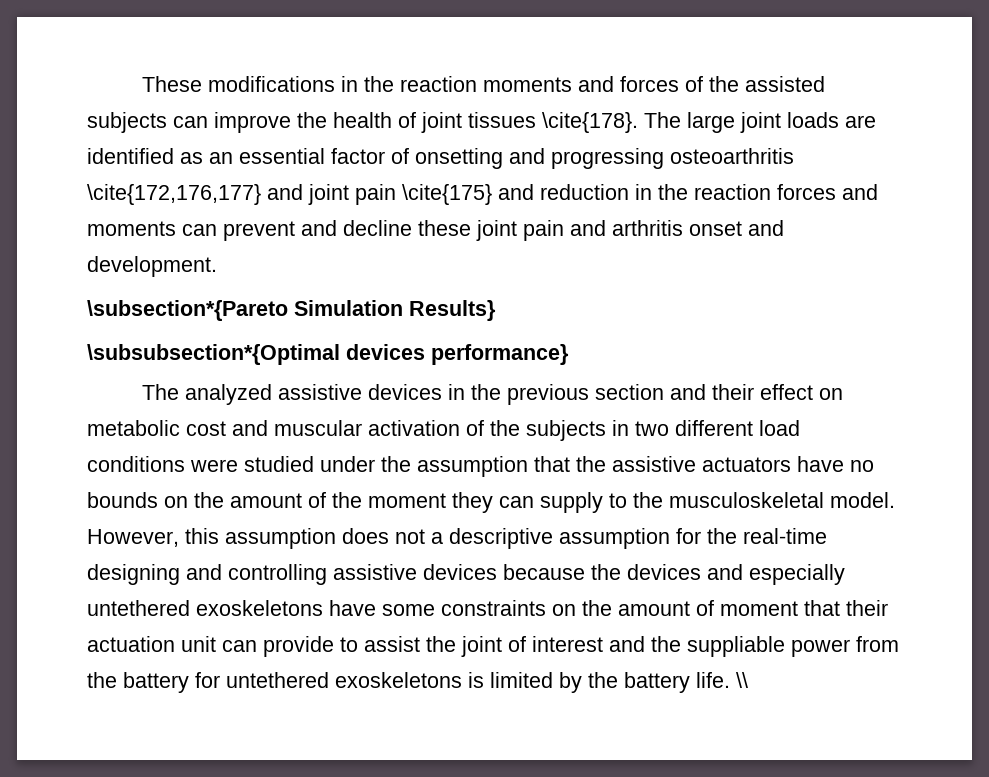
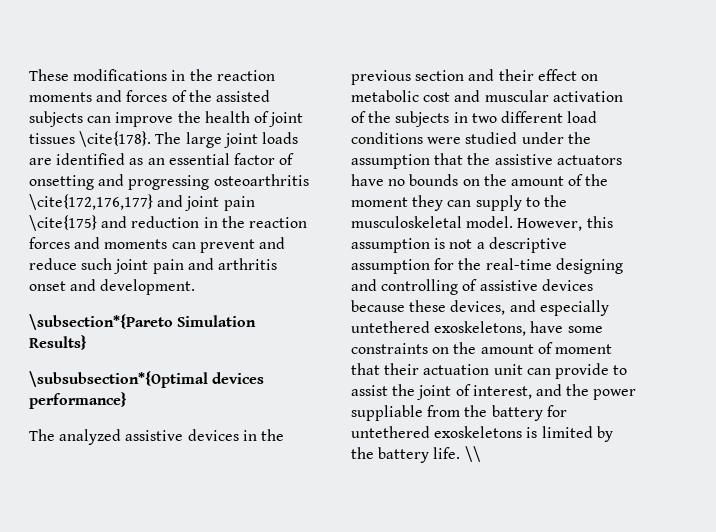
[343,220,471,236] decline these -> [29,258,113,270] reduce such
[342,528,389,544] does -> [434,238,446,249] is
(327, 574) none -> [462,279,478,291] of
[591,564,701,580] the devices -> [409,300,506,315] these devices,
[196,600,323,616] exoskeletons -> [434,321,527,336] exoskeletons,
[532,636,603,652] interest -> [472,385,532,399] interest,
[687,636,850,657] suppliable power -> [593,389,637,400] [351,405,423,421] power suppliable

